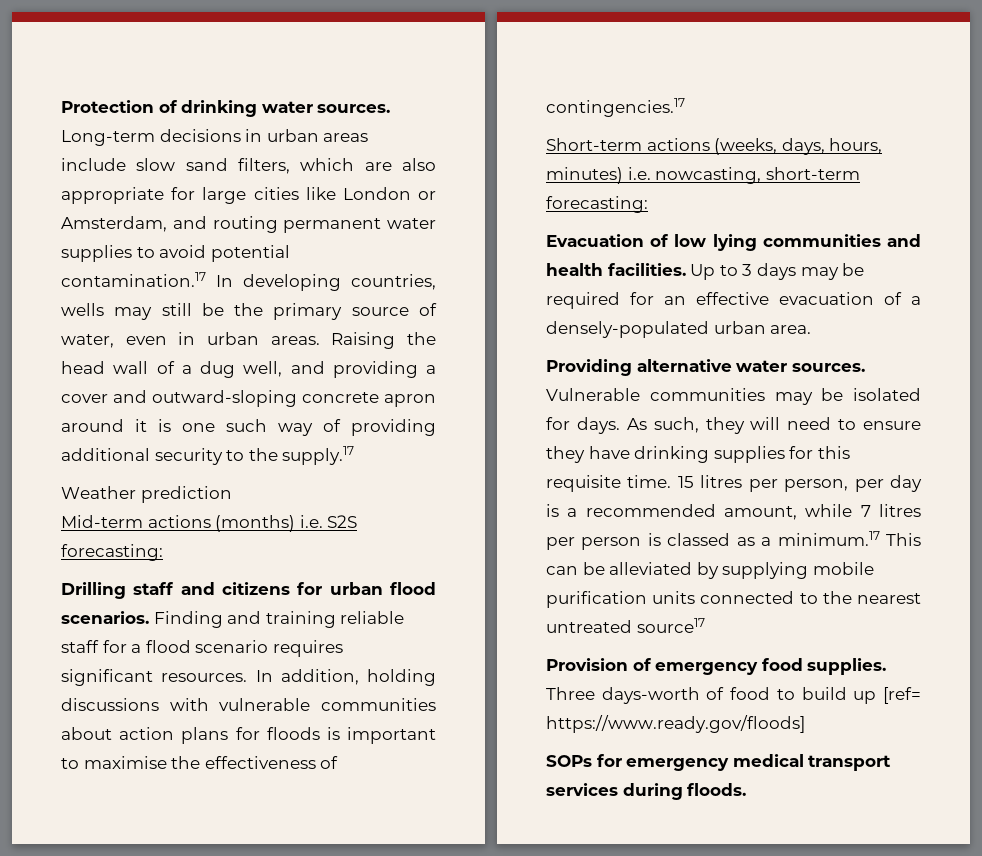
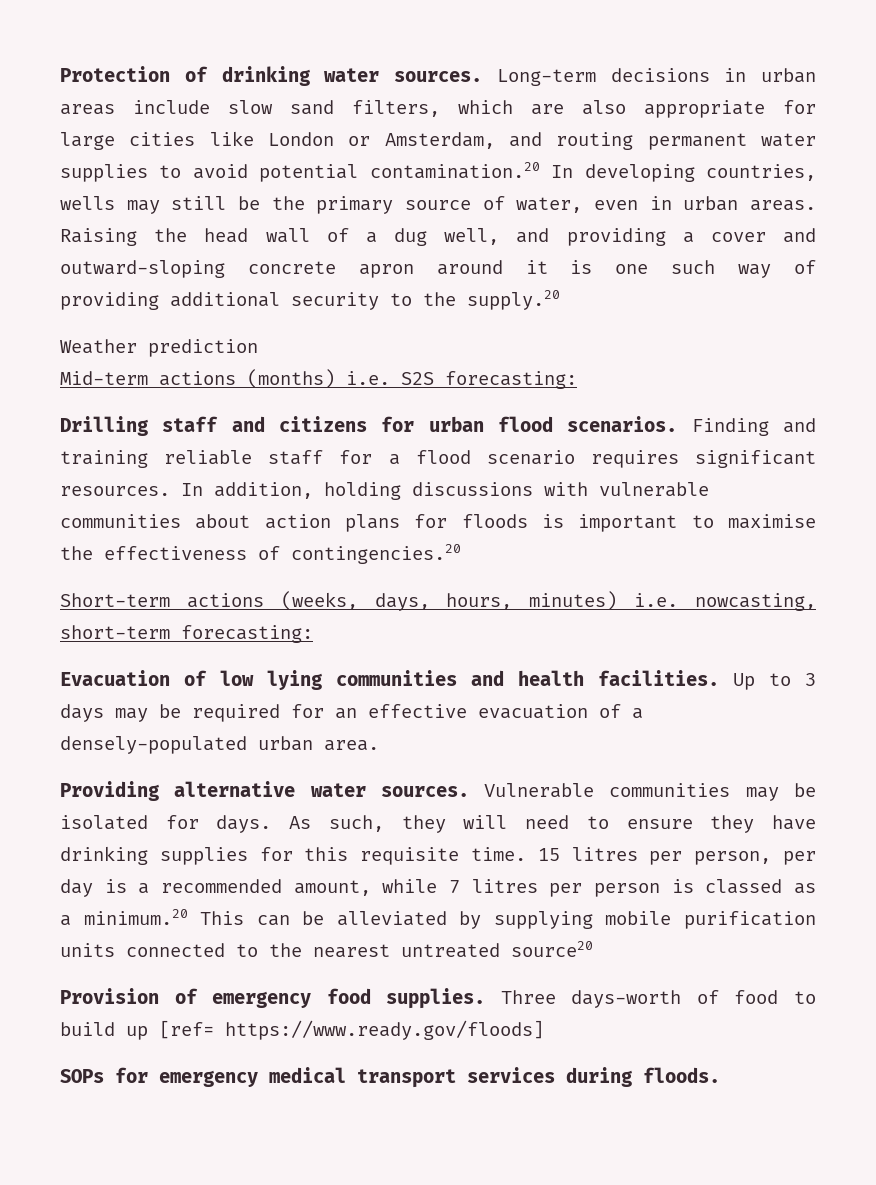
[61,272,206,287] contamination.17 -> [369,162,540,179] contamination.20
[282,446,355,465] supply.17 -> [467,290,560,310] supply.20
[546,98,685,117] contingencies.17 -> [291,544,461,564] contingencies.20
[777,531,880,546] minimum.17 -> [83,909,188,925] minimum.20
[636,618,705,633] source17 -> [511,941,593,957] source20

